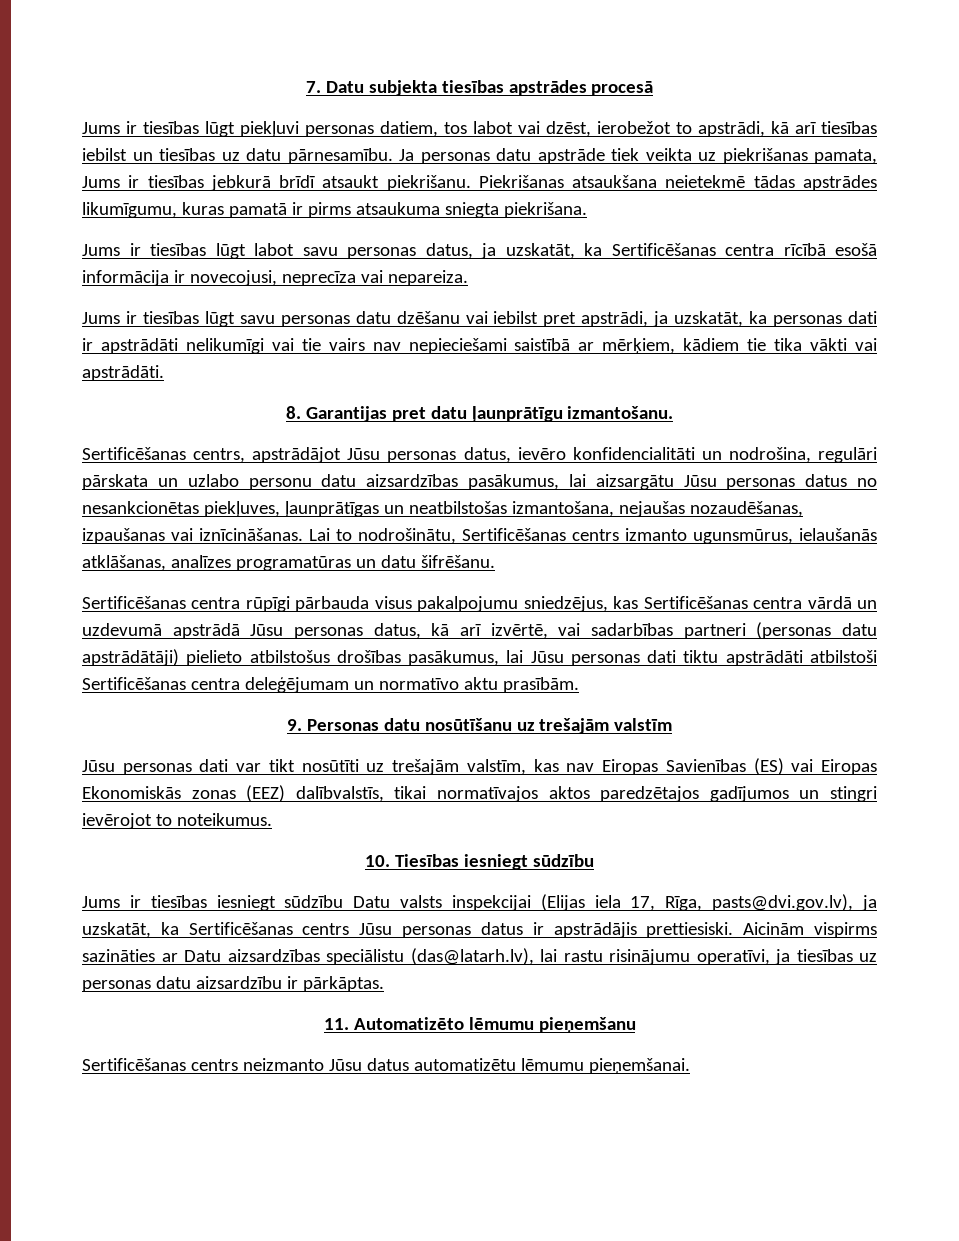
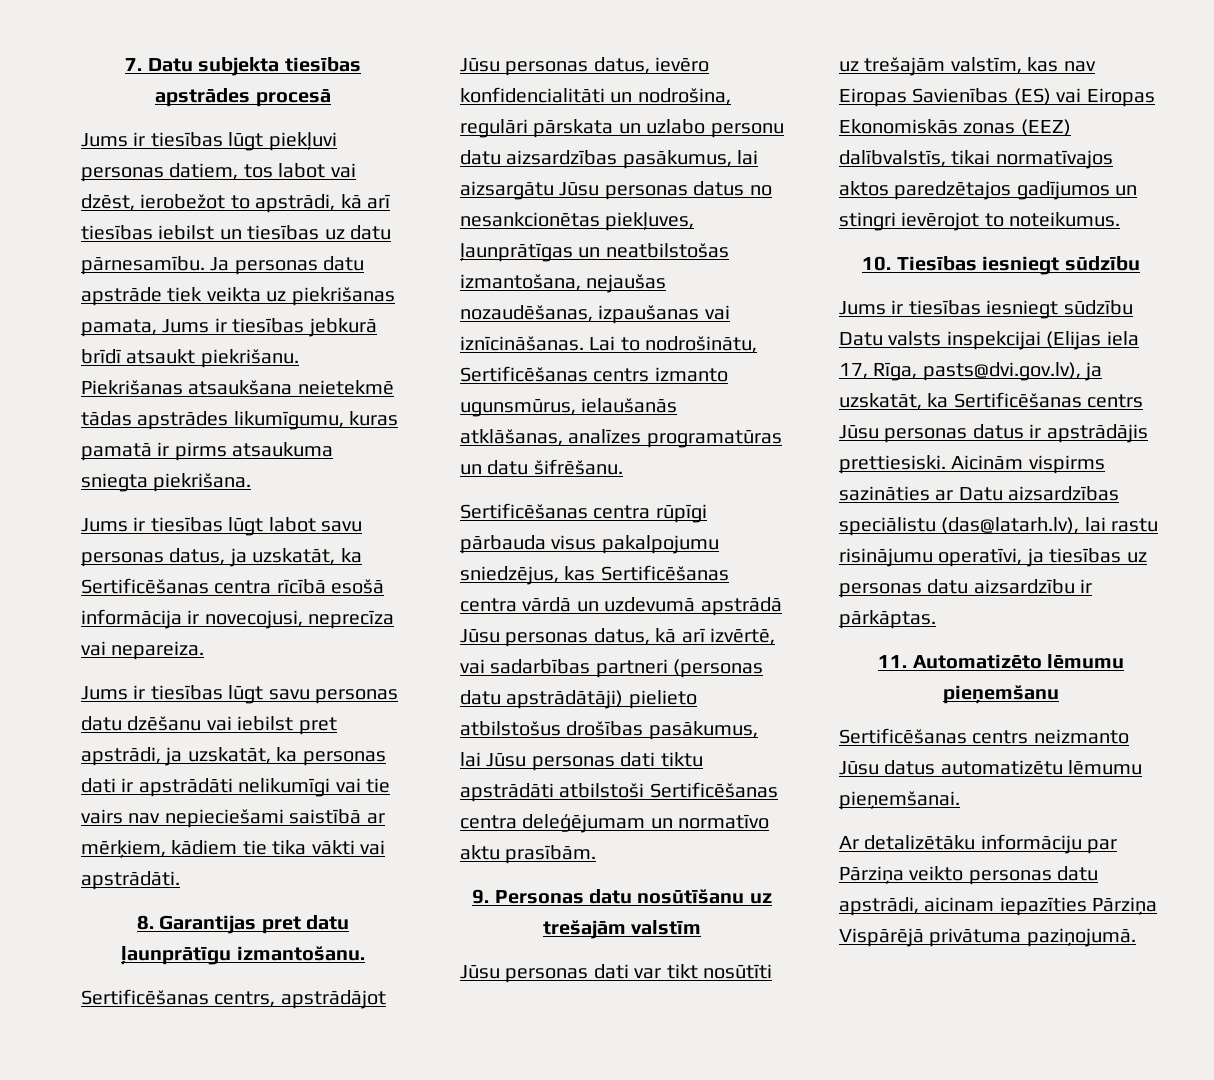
(690, 1066) none -> [839,834,1118,854] [839,866,1099,885] [839,897,1158,916] [839,928,1136,947] // Ar detalizētāku informāciju par Pārziņa veikto personas datu apstrādi, aicinam iepazīties Pārziņa Vispārējā privātuma paziņojumā.

